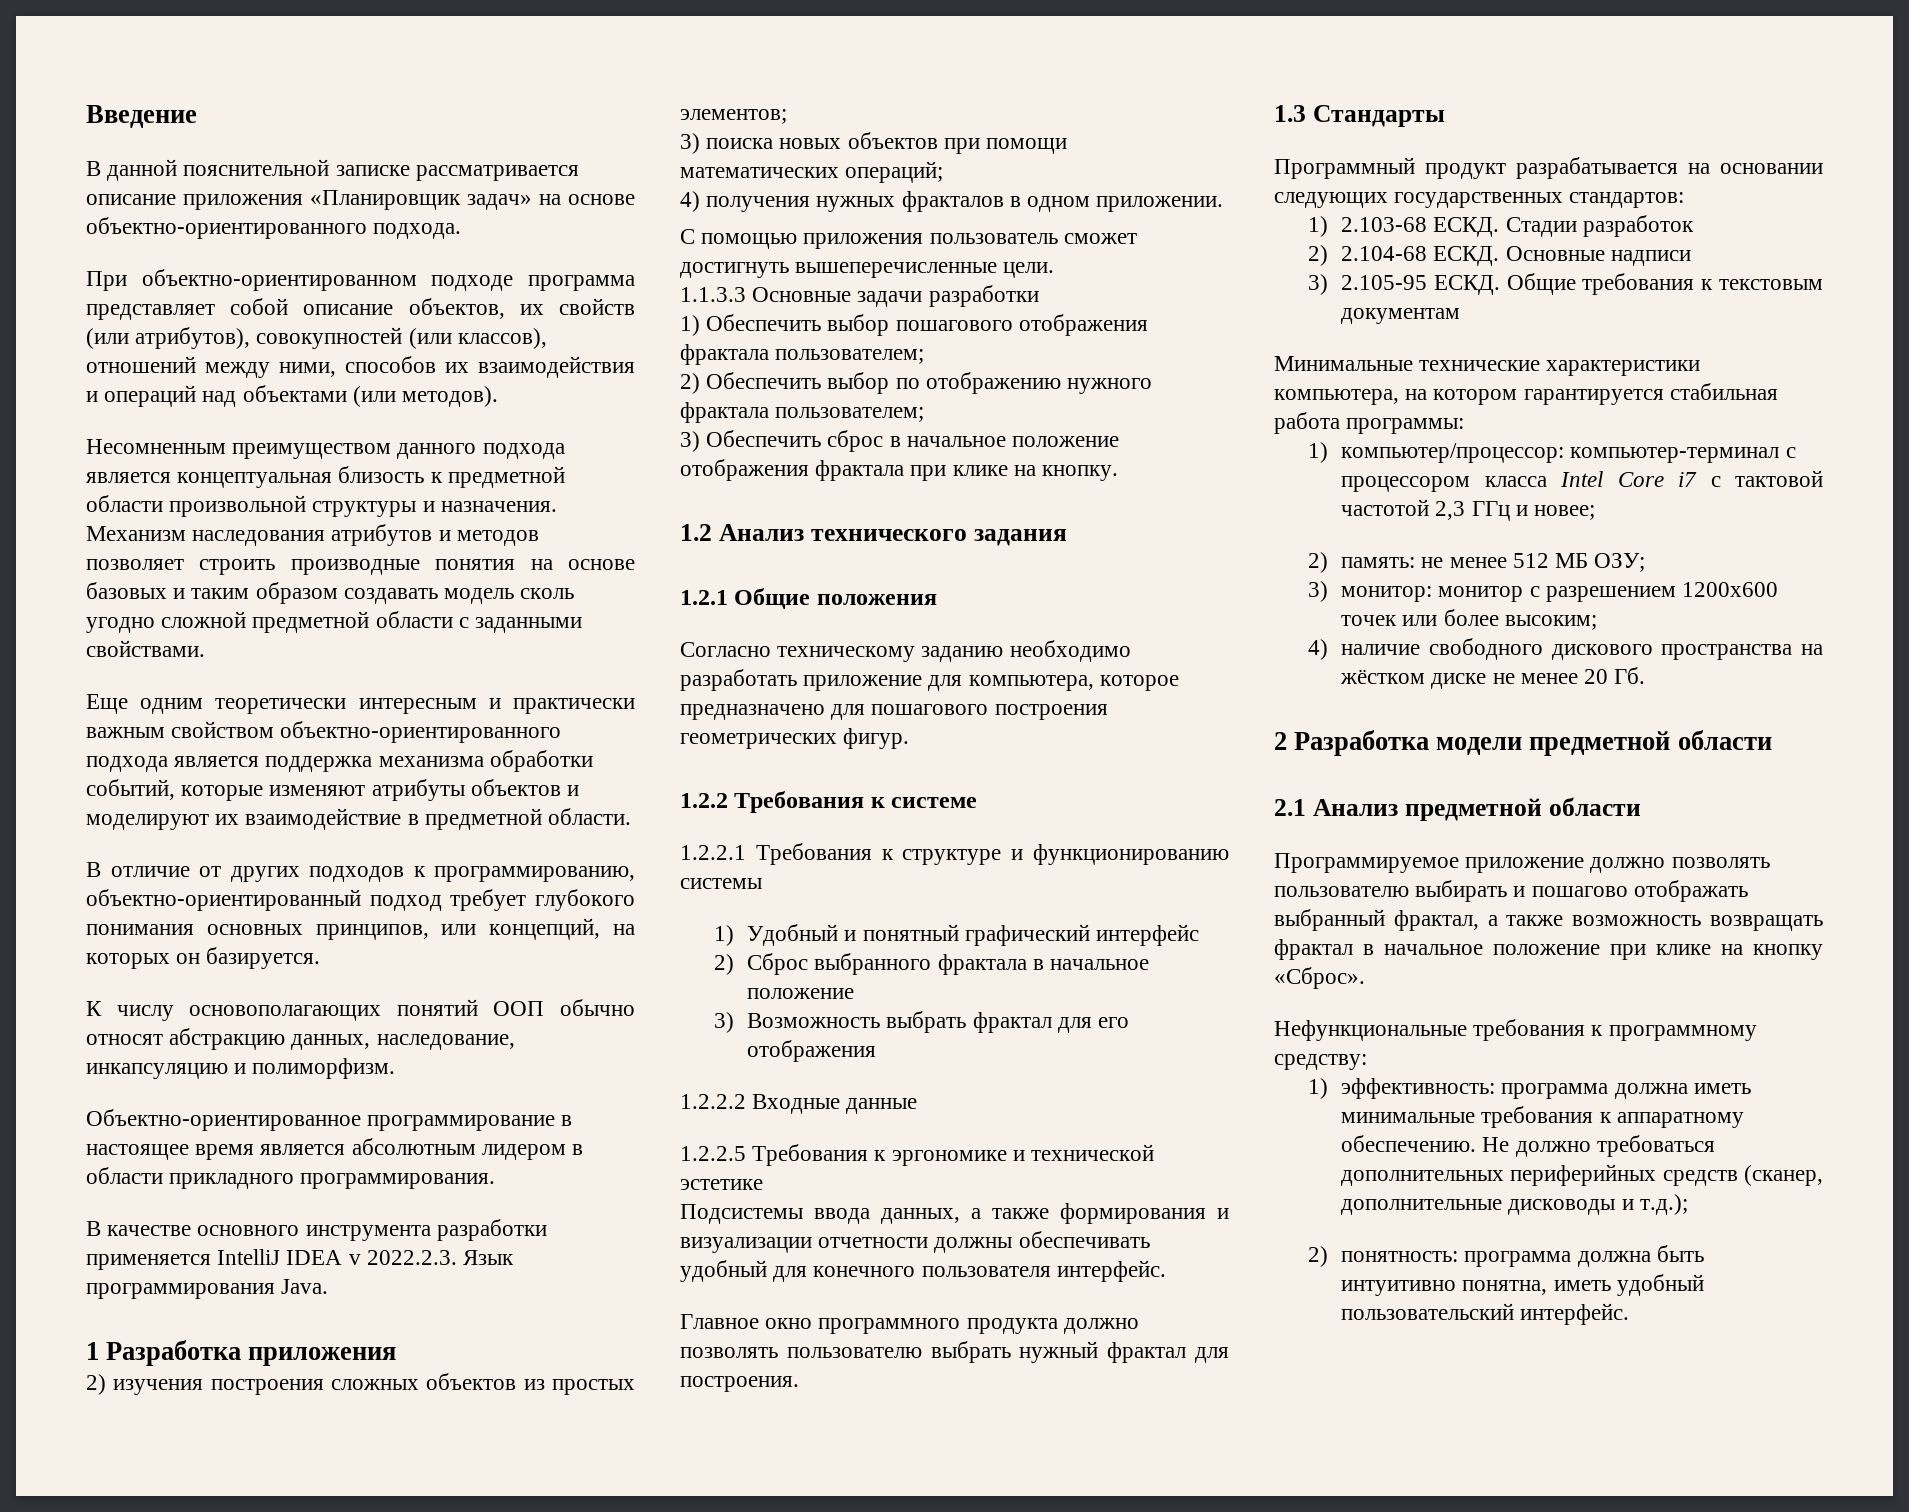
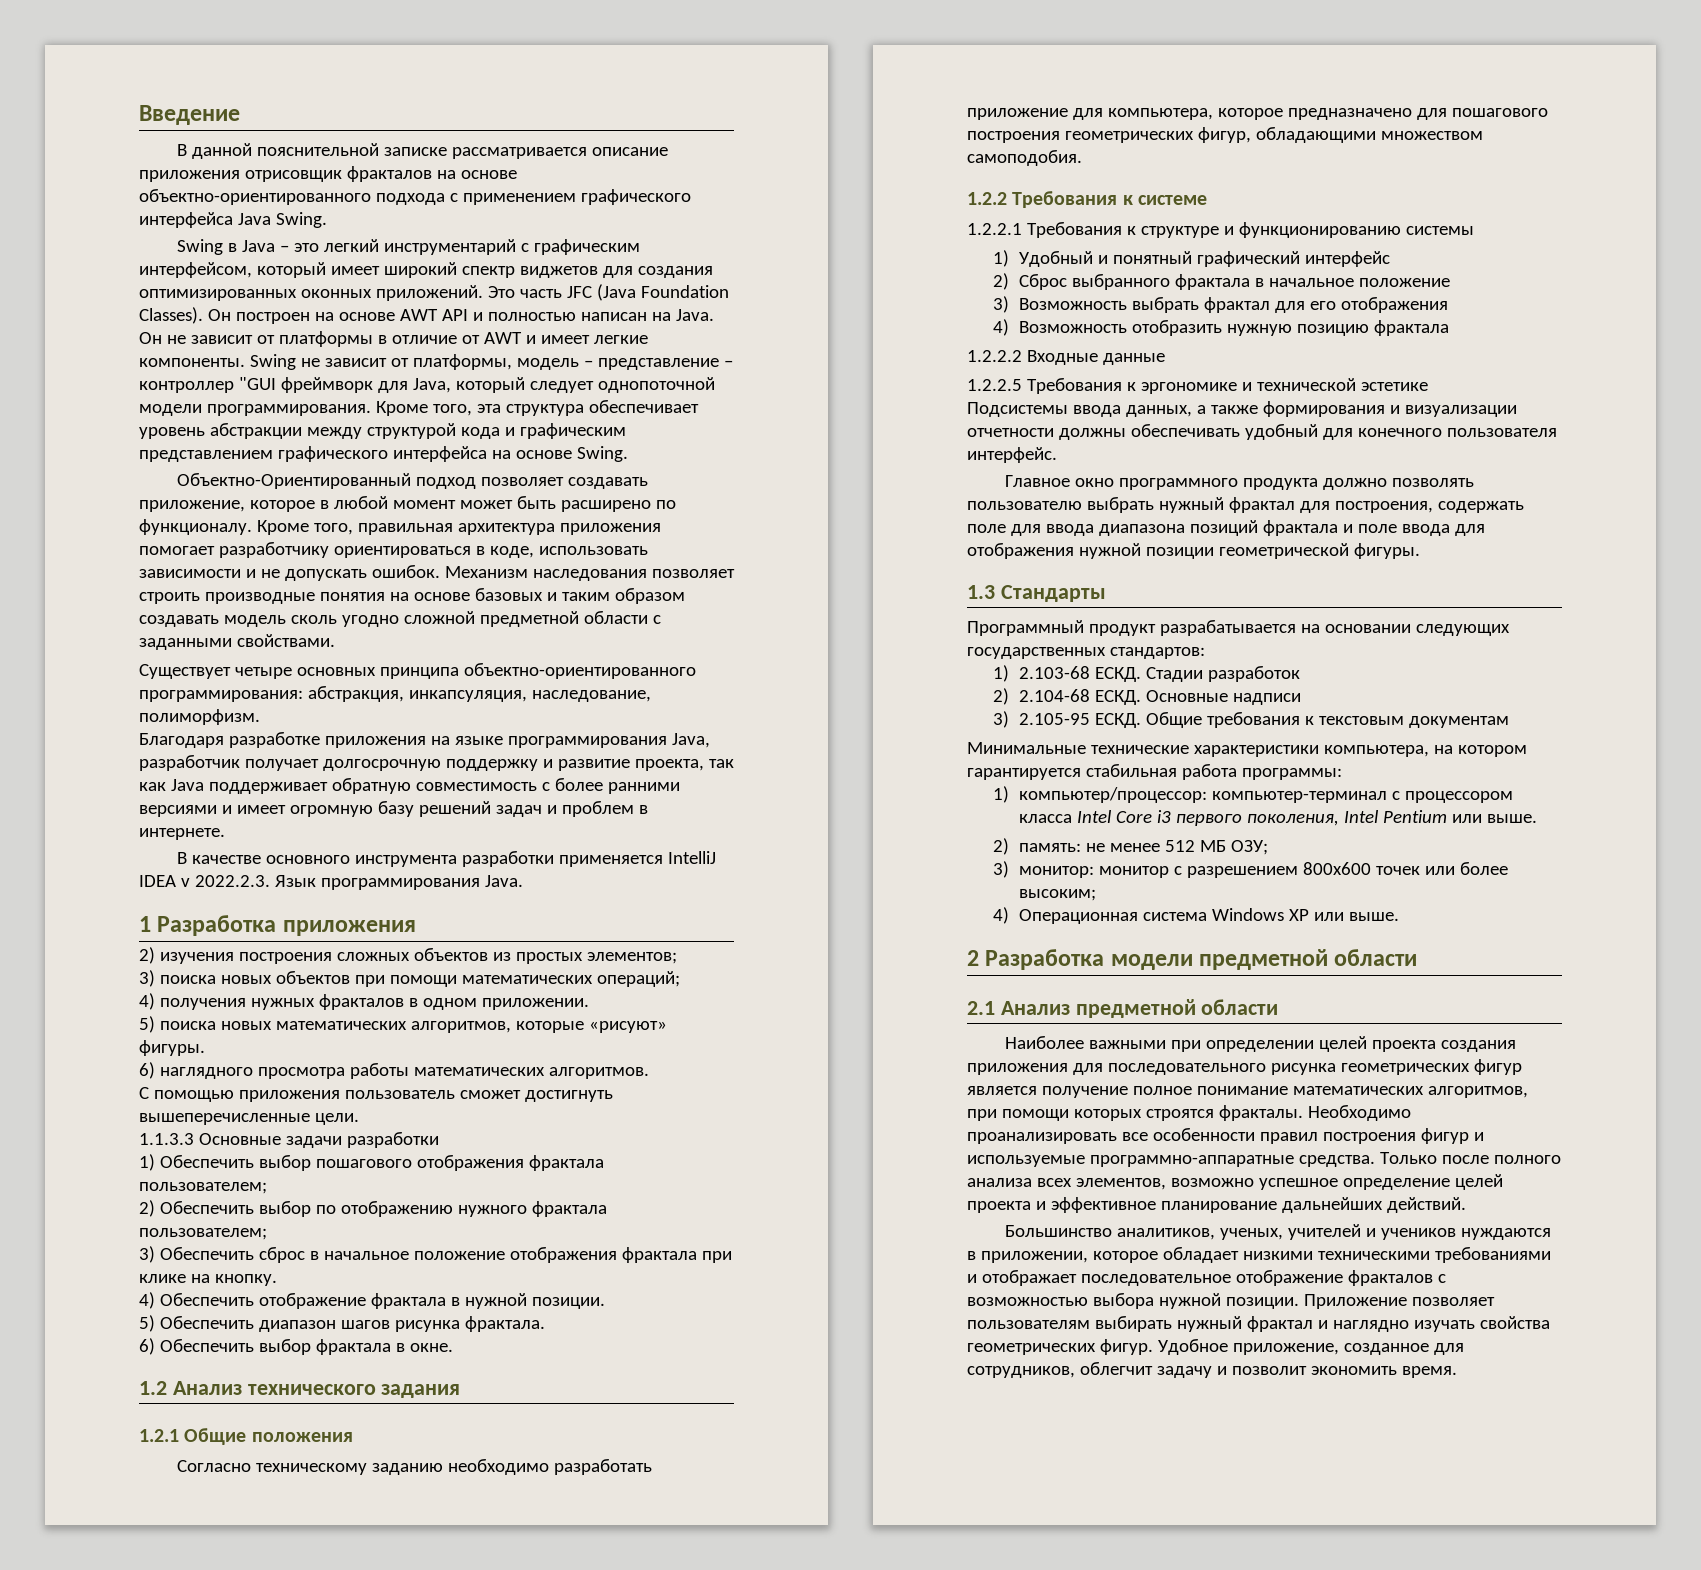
[310,190,532,210] «Планировщик задач» -> [244,166,432,182] отрисовщик фракталов
[373,223,462,239] [86,269,635,291] [86,298,635,320] [86,327,547,349] [86,356,635,378] [86,385,499,407] [86,439,565,459] [86,466,565,488] [86,495,557,517] [86,524,539,546] подхода. // При объектно-ориентированном подходе программа представляет собой описание объектов, их свойств (или атрибутов), совокупностей (или классов), отношений между ними, способов их взаимодействия и операций над объектами (или методов). // Несомненным преимуществом данного подхода является концептуальная близость к предметной области произвольной структуры и назначения. Механизм наследования атрибутов и методов -> [375,189,691,205] [139,212,327,228] [176,239,640,255] [139,262,713,278] [139,284,729,301] [139,307,714,324] [139,331,648,347] [139,354,733,370] [139,377,715,393] [139,400,699,416] [139,423,626,439] [139,446,628,462] [176,473,648,489] [139,496,676,512] [139,519,661,535] [139,542,648,558] [139,565,647,581] подхода с применением графического интерфейса Java Swing. // Swing в Java – это легкий инструментарий с графическим интерфейсом, который имеет широкий спектр виджетов для создания оптимизированных оконных приложений. Это часть JFC (Java Foundation Classes). Он построен на основе AWT API и полностью написан на Java. Он не зависит от платформы в отличие от AWT и имеет легкие компоненты. Swing не зависит от платформы, модель – представление – контроллер "GUI фреймворк для Java, который следует однопоточной модели программирования. Кроме того, эта структура обеспечивает уровень абстракции между структурой кода и графическим представлением графического интерфейса на основе Swing. // Объектно-Ориентированный подход позволяет создавать приложение, которое в любой момент может быть расширено по функционалу. Кроме того, правильная архитектура приложения помогает разработчику ориентироваться в коде, использовать зависимости и не допускать ошибок. Механизм наследования
[86,694,635,714] [86,721,562,743] [86,750,593,772] [86,779,580,801] [86,808,632,830] [86,862,635,882] [86,889,635,911] [86,918,635,940] [86,947,321,969] [86,999,635,1021] [86,1028,515,1050] [86,1058,396,1079] [86,1109,573,1131] [86,1138,584,1160] [86,1167,496,1189] Еще одним теоретически интересным и практически важным свойством объектно-ориентированного подхода является поддержка механизма обработки событий, которые изменяют атрибуты объектов и моделируют их взаимодействие в предметной области. // В отличие от других подходов к программированию, объектно-ориентированный подход требует глубокого понимания основных принципов, или концепций, на которых он базируется. // К числу основополагающих понятий ООП обычно относят абстракцию данных, наследование, инкапсуляцию и полиморфизм. // Объектно-ориентированное программирование в настоящее время является абсолютным лидером в области прикладного программирования. -> [139,663,696,679] [139,686,651,702] [139,709,260,725] [139,732,710,748] [139,755,734,771] [139,778,680,794] [139,801,648,817] [139,828,225,840] Существует четыре основных принципа объектно-ориентированного программирования: абстракция, инкапсуляция, наследование, полиморфизм. // Благодаря разработке приложения на языке программирования Java, разработчик получает долгосрочную поддержку и развитие проекта, так как Java поддерживает обратную совместимость с более ранними версиями и имеет огромную базу решений задач и проблем в интернете.
(1224, 204) none -> [139,1016,667,1033] [139,1040,205,1056] [139,1062,649,1079] // 5) поиска новых математических алгоритмов, которые «рисуют» фигуры. // 6) наглядного просмотра работы математических алгоритмов.
(1119, 473) none -> [139,1292,605,1309] [139,1315,545,1332] [139,1338,453,1355] // 4) Обеспечить отображение фрактала в нужной позиции. // 5) Обеспечить диапазон шагов рисунка фрактала. // 6) Обеспечить выбор фрактала в окне.
[843,728,910,749] фигур. -> [1197,127,1483,143] [967,150,1082,166] фигур, обладающими множеством самоподобия.
(877, 1051) none -> [993,319,1450,336] // 4) Возможность отобразить нужную позицию фрактала
[680,1376,799,1392] построения. -> [1334,501,1524,513] [967,520,1485,536] [967,543,1420,559] построения, содержать поле для ввода диапазона позиций фрактала и поле ввода для отображения нужной позиции геометрической фигуры.
[1678,470,1823,487] [1341,499,1595,521] i7 с тактовой частотой 2,3 ГГц и новее; -> [1157,810,1538,826] i3 первого поколения, Intel Pentium или выше.
[1681,582,1778,597] 1200x600 -> [1303,862,1372,875] 800x600
[1341,638,1823,660] [1340,667,1646,689] наличие свободного дискового пространства на жёстком диске не менее 20 Гб. -> [1019,908,1400,924] Операционная система Windows XP или выше.
[1274,853,1770,873] [1274,880,1748,902] [1274,909,1823,931] [1274,939,1823,960] [1274,967,1365,989] [1274,1019,1757,1041] [1274,1054,1367,1070] [1307,1078,1751,1099] [1341,1106,1744,1128] [1341,1135,1715,1157] [1341,1164,1823,1186] [1341,1194,1688,1215] [1307,1245,1704,1267] [1341,1274,1704,1296] [1341,1303,1630,1325] Программируемое приложение должно позволять пользователю выбирать и пошагово отображать выбранный фрактал, а также возможность возвращать фрактал в начальное положение при клике на кнопку «Сброс». // Нефункциональные требования к программному средству: // 1) эффективность: программа должна иметь минимальные требования к аппаратному обеспечению. Не должно требоваться дополнительных периферийных средств (сканер, дополнительные дисководы и т.д.); // 2) понятность: программа должна быть интуитивно понятна, иметь удобный пользовательский интерфейс. -> [1004,1036,1516,1052] [967,1059,1522,1075] [967,1086,1528,1098] [967,1105,1411,1121] [967,1128,1484,1144] [967,1152,1561,1167] [967,1174,1503,1190] [967,1197,1466,1213] [1004,1224,1551,1240] [967,1247,1551,1263] [967,1270,1446,1286] [967,1293,1495,1309] [967,1316,1550,1332] [967,1339,1464,1355] [967,1362,1457,1378] Наиболее важными при определении целей проекта создания приложения для последовательного рисунка геометрических фигур является получение полное понимание математических алгоритмов, при помощи которых строятся фракталы. Необходимо проанализировать все особенности правил построения фигур и используемые программно-аппаратные средства. Только после полного анализа всех элементов, возможно успешное определение целей проекта и эффективное планирование дальнейших действий. // Большинство аналитиков, ученых, учителей и учеников нуждаются в приложении, которое обладает низкими техническими требованиями и отображает последовательное отображение фракталов с возможностью выбора нужной позиции. Приложение позволяет пользователям выбирать нужный фрактал и наглядно изучать свойства геометрических фигур. Удобное приложение, созданное для сотрудников, облегчит задачу и позволит экономить время.

